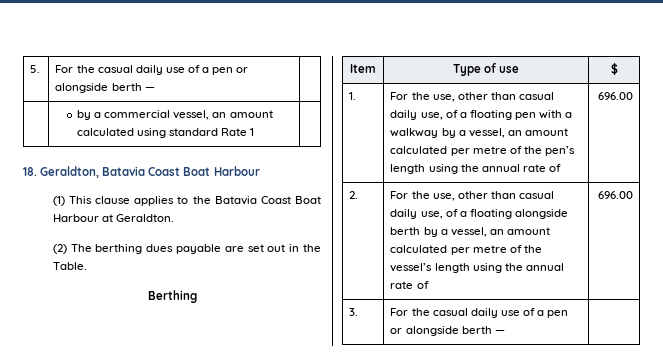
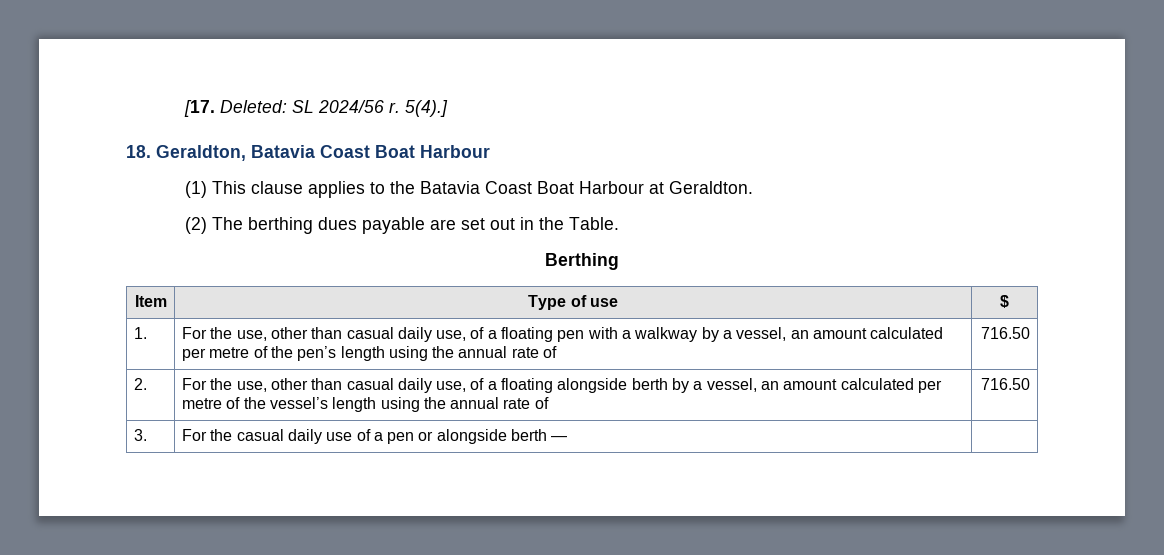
[30,65,41,73] [55,65,249,75] [55,83,155,93] [77,110,273,120] [77,128,255,138] 5. | For the casual daily use of a pen or alongside berth — | // | by a commercial vessel, an amount calculated using standard Rate 1 | -> [183,100,448,117] [17. Deleted: SL 2024/56 r. 5(4).]
[597,92,633,100] 696.00 -> [981,327,1031,339] 716.50
[597,191,633,199] 696.00 -> [981,378,1031,390] 716.50

